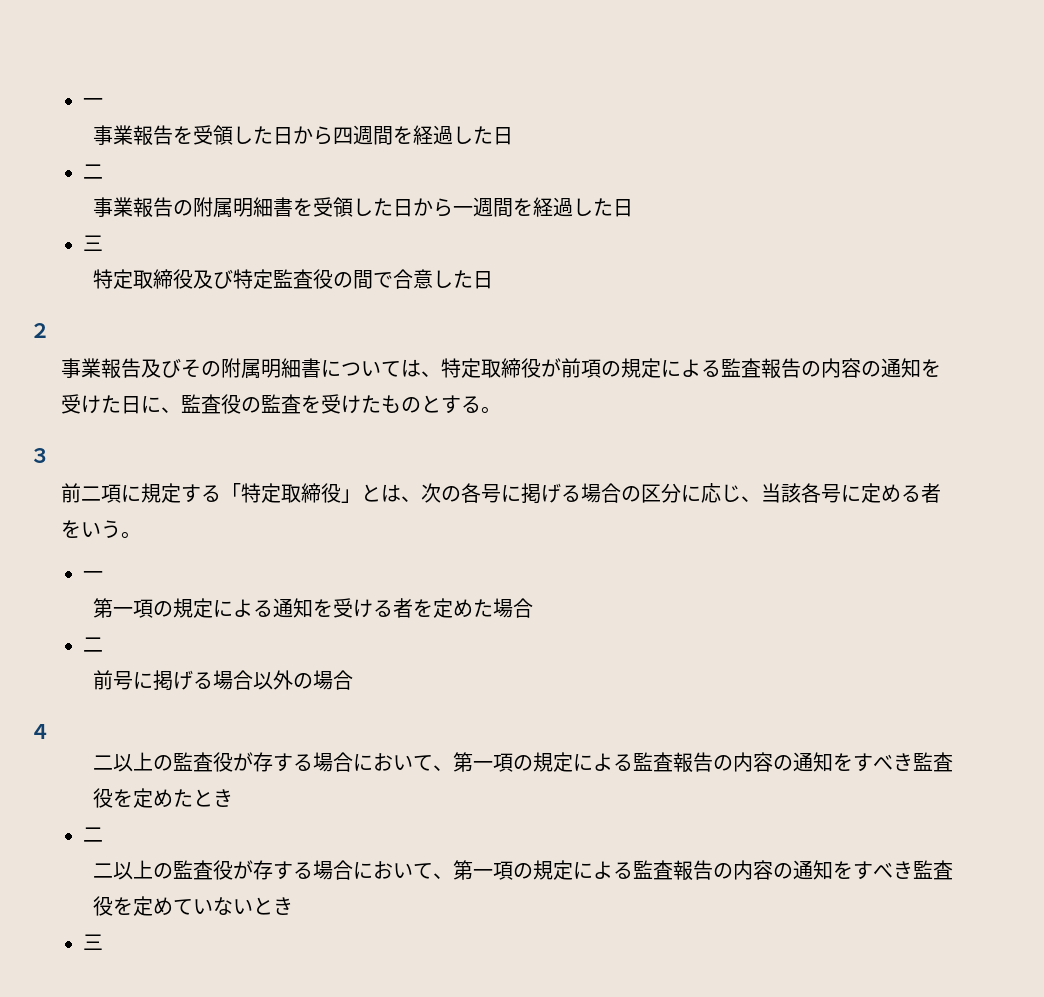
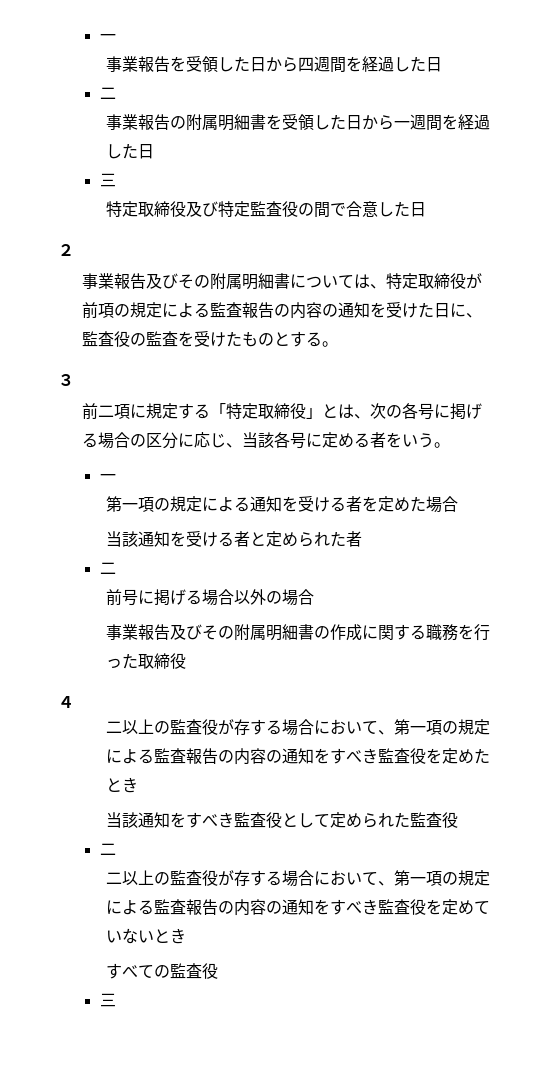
(533, 608) none -> [106,531,363,547] // 当該通知を受ける者と定められた者
(353, 680) none -> [106,624,491,641] [106,653,187,669] // 事業報告及びその附属明細書の作成に関する職務を行った取締役
(233, 798) none -> [106,812,459,828] // 当該通知をすべき監査役として定められた監査役
(293, 906) none -> [106,963,219,979] // すべての監査役

